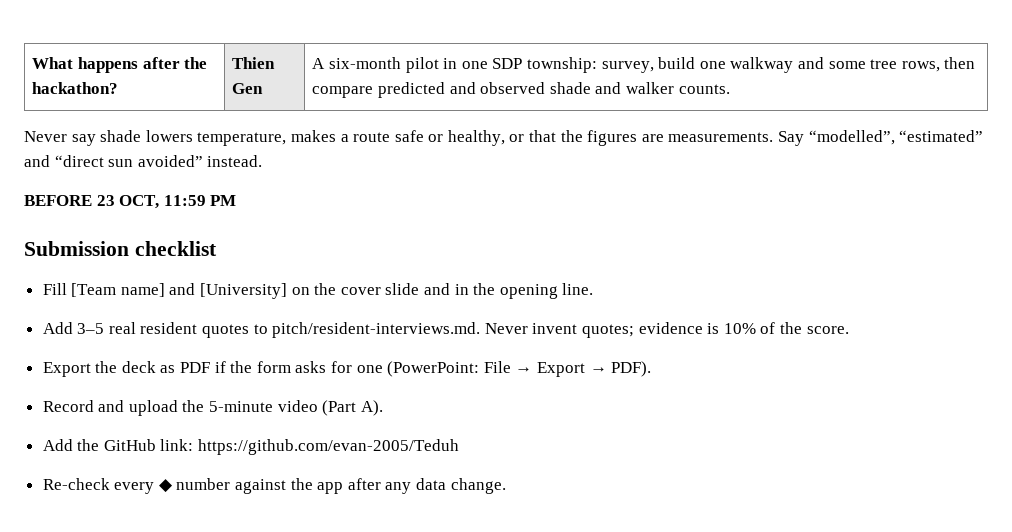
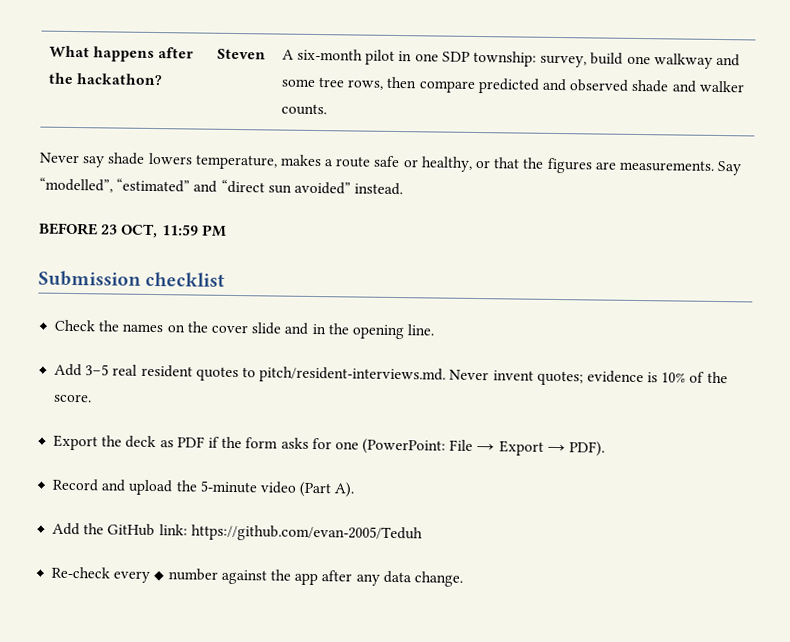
[232,57,276,69] [232,83,264,94] Thien Gen -> [216,48,266,60] Steven
[42,283,288,299] Fill [Team name] and [University] -> [54,319,164,333] Check the names

